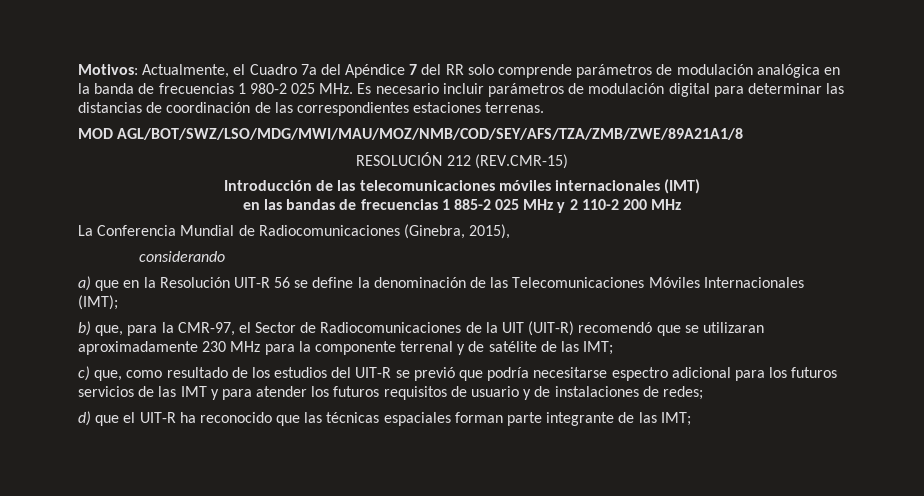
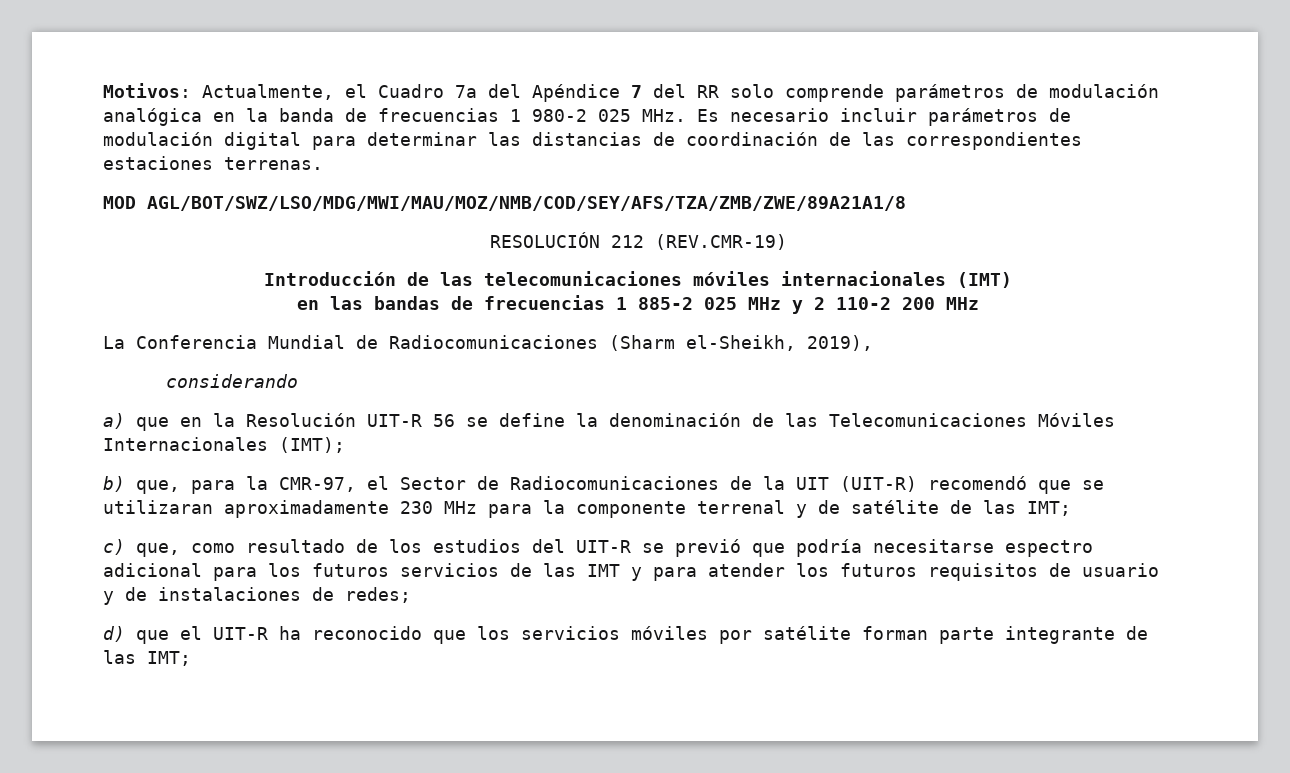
[474,154,568,169] (REV.CMR-15) -> [654,234,787,250] (REV.CMR-19)
[403,224,511,239] (Ginebra, 2015), -> [609,335,873,351] (Sharm el-Sheikh, 2019),
[304,412,451,426] las técnicas espaciales -> [477,626,851,644] los servicios móviles por satélite

